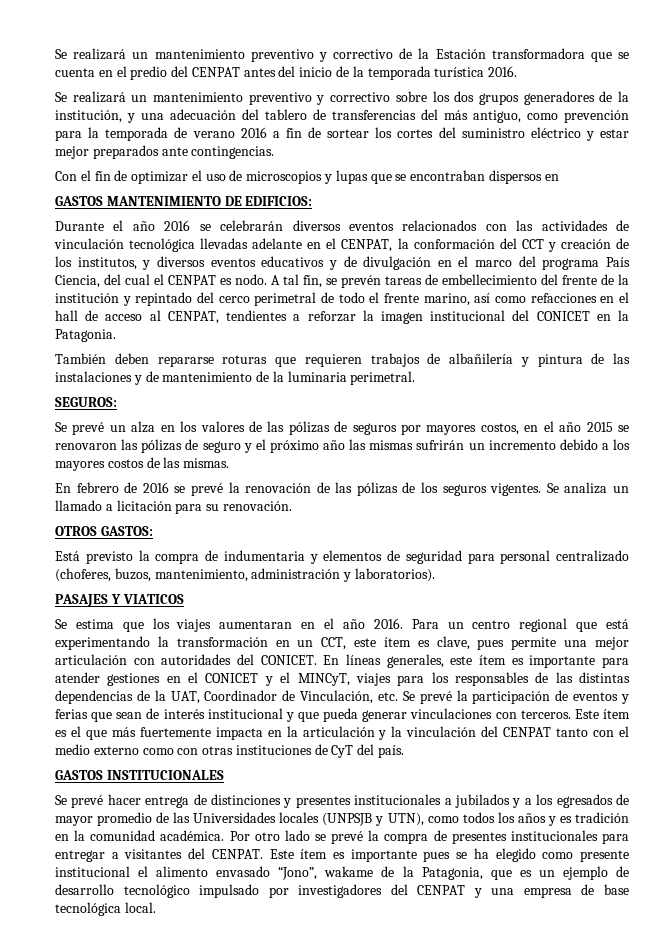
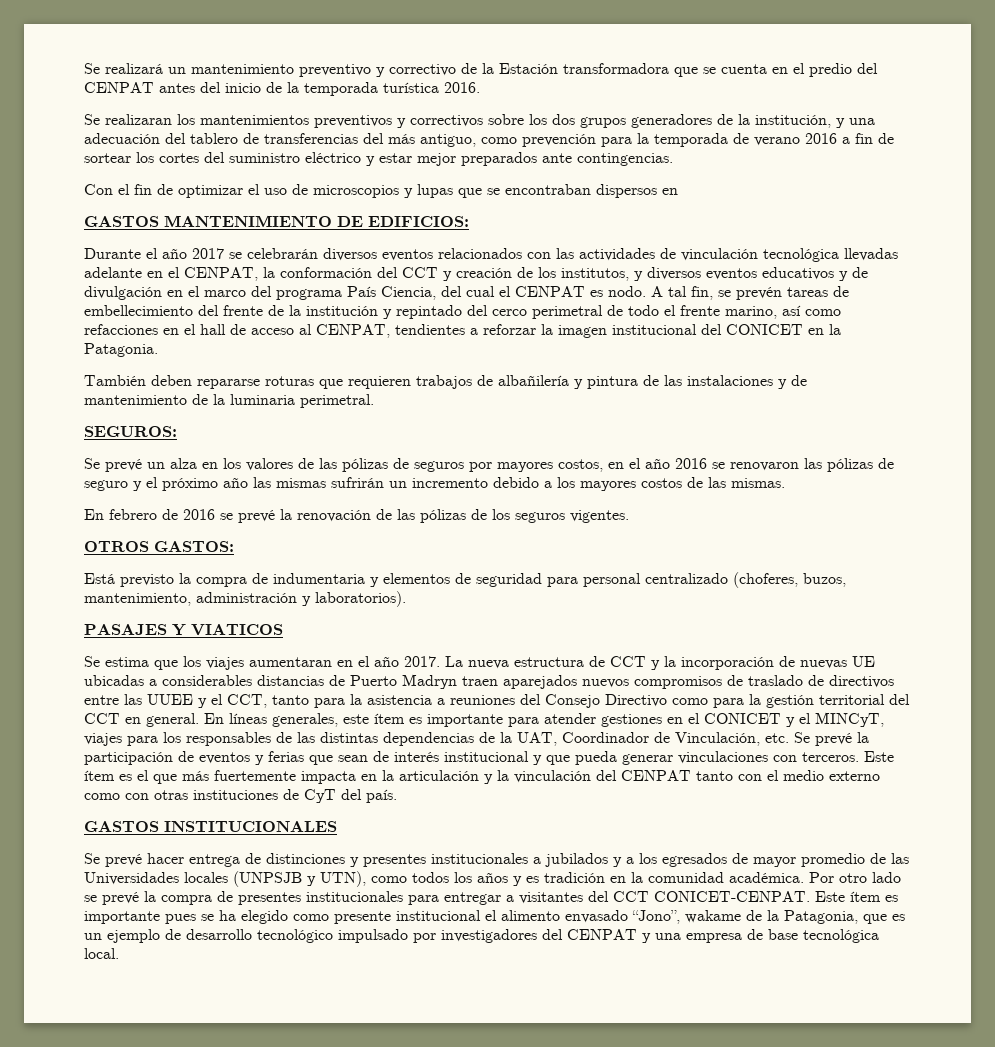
[72,91,391,105] realizará un mantenimiento preventivo y correctivo -> [105,114,483,128] realizaran los mantenimientos preventivos y correctivos
[164,220,191,231] 2016 -> [192,248,224,259] 2017
[586,422,613,432] 2015 -> [675,458,707,469] 2016
[546,482,629,494] [55,500,292,514] Se analiza un llamado a licitación para su renovación. -> (629, 516) none
[373,618,629,632] [55,636,630,650] [55,654,317,665] 2016. Para un centro regional que está experimentando la transformación en un CCT, este ítem es clave, pues permite una mejor articulación con autoridades del CONICET. -> [404,656,875,670] [84,674,894,689] [84,694,910,708] [84,713,199,727] 2017. La nueva estructura de CCT y la incorporación de nuevas UE ubicadas a considerables distancias de Puerto Madryn traen aparejados nuevos compromisos de traslado de directivos entre las UUEE y el CCT, tanto para la asistencia a reuniones del Consejo Directivo como para la gestión territorial del CCT en general.
[211,849,263,859] CENPAT. -> [613,891,810,902] CCT CONICET-CENPAT.

